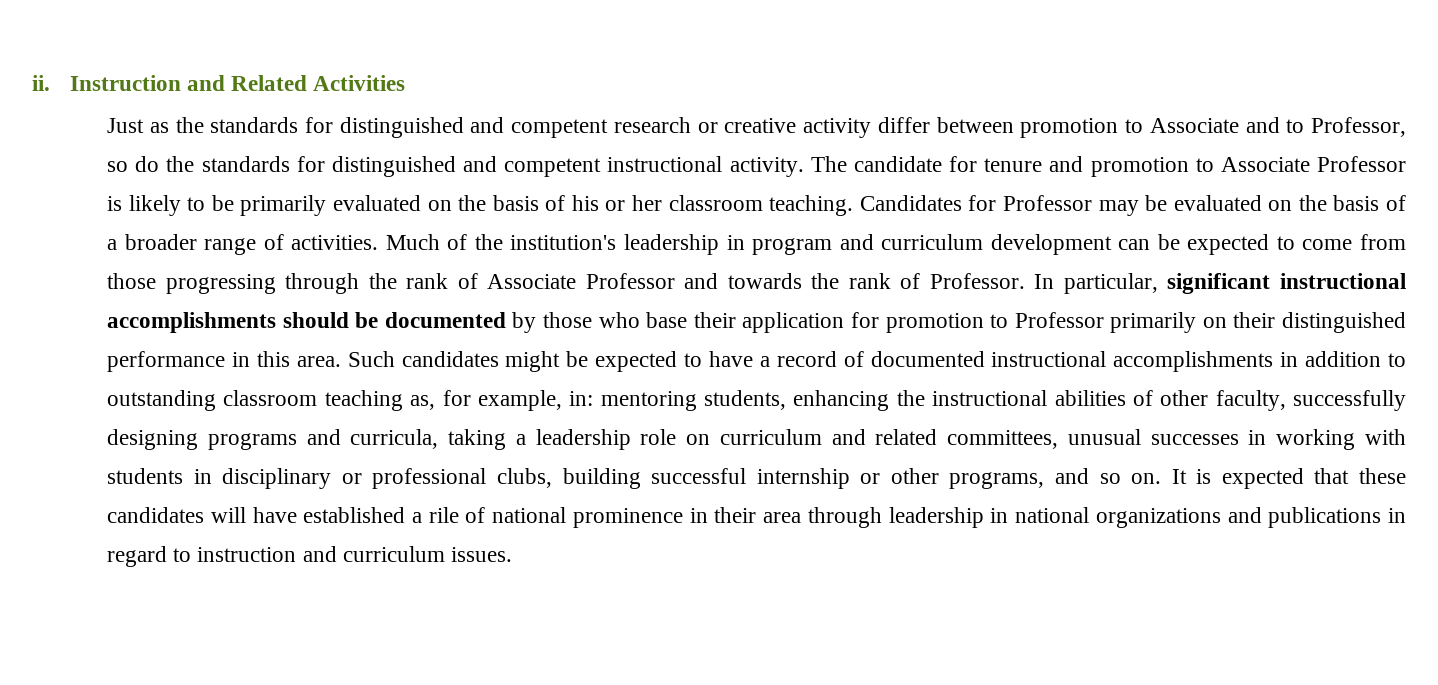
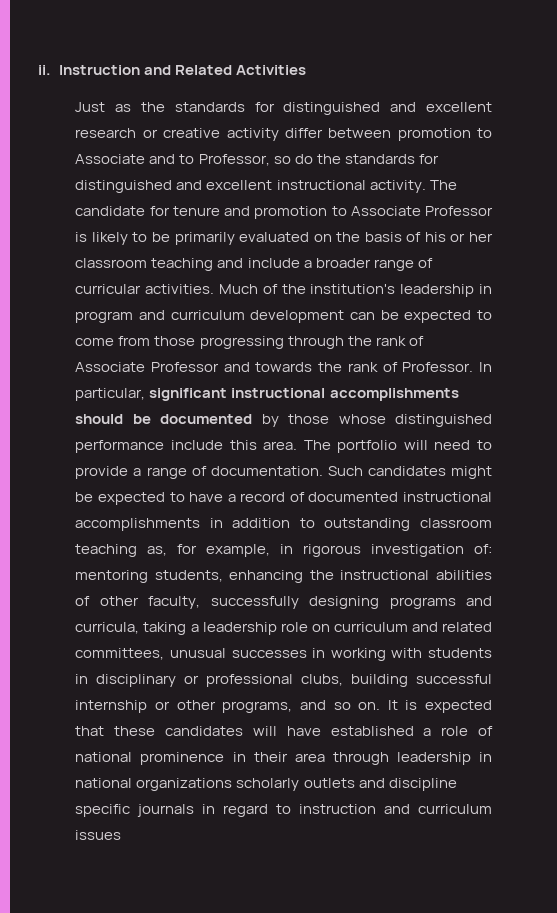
[511,119,609,138] competent -> [426,102,492,112] excellent
[504,158,602,177] competent -> [206,180,273,190] excellent
[769,195,1407,216] teaching. Candidates for Professor may be evaluated on the basis of -> [151,258,300,271] teaching and include
(284, 242) none -> [75,284,142,294] curricular
[598,312,1276,333] who base their application for promotion to Professor primarily on their -> [338,414,386,424] whose
[231,352,250,367] in -> [170,440,223,450] include
(341, 361) none -> [303,440,493,453] [75,466,323,479] The portfolio will need to provide a range of documentation.
[569,391,594,406] in: -> [280,544,492,557] in rigorous investigation of:
[428,507,459,523] rile -> [441,726,469,736] role
[1227,507,1382,528] and publications -> [236,778,457,791] [75,804,195,817] scholarly outlets and discipline specific journals
[451,547,513,562] issues. -> [75,830,122,840] issues

